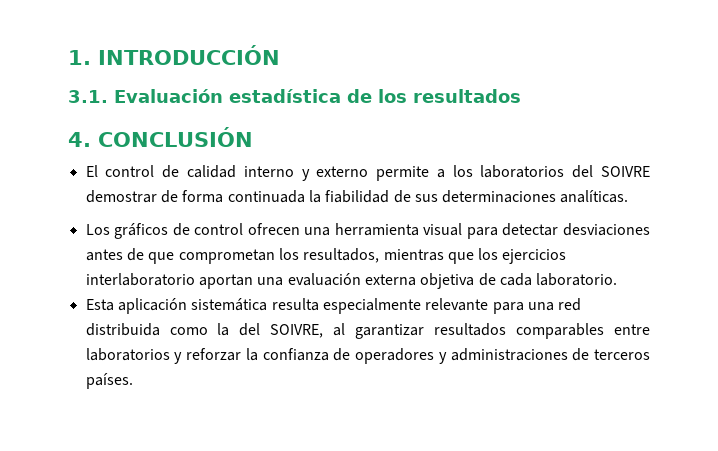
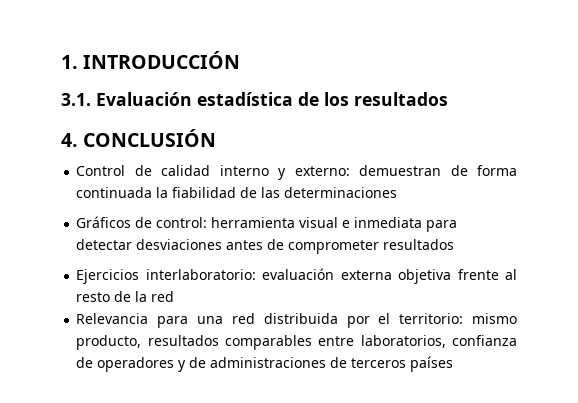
[85,165,155,177] El control -> [76,165,126,176] Control
[316,165,650,181] [85,190,157,203] externo permite a los laboratorios del SOIVRE demostrar -> [294,165,442,176] externo: demuestran
[414,194,438,202] sus -> [261,187,281,198] las
[560,190,629,203] [85,223,463,239] analíticas. // Los gráficos de control ofrecen una herramienta visual -> [76,216,423,228] // Gráficos de control: herramienta visual e inmediata
[148,248,567,264] [85,273,618,289] [85,298,582,314] [85,323,650,339] [85,348,258,364] que comprometan los resultados, mientras que los ejercicios interlaboratorio aportan una evaluación externa objetiva de cada laboratorio. // Esta aplicación sistemática resulta especialmente relevante para una red distribuida como la del SOIVRE, al garantizar resultados comparables entre laboratorios y reforzar la -> [288,239,455,254] [76,268,517,284] [76,291,175,302] [76,313,517,328] [76,335,446,350] comprometer resultados // Ejercicios interlaboratorio: evaluación externa objetiva frente al resto de la red // Relevancia para una red distribuida por el territorio: mismo producto, resultados comparables entre laboratorios,
(447, 358) none -> [189,357,207,368] de
[85,373,133,389] países. -> [410,356,454,372] países

